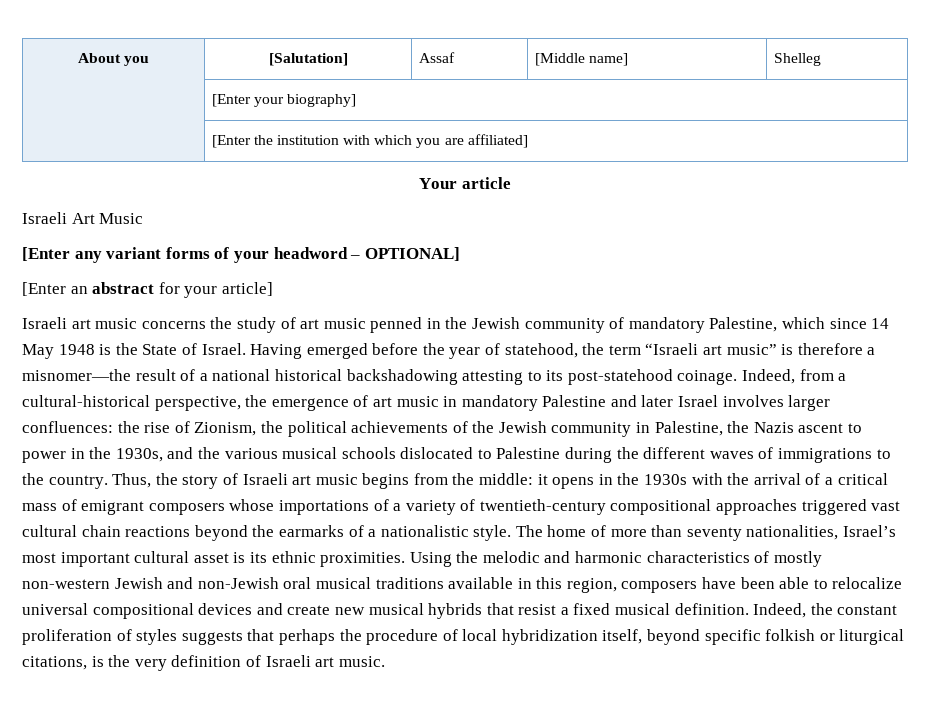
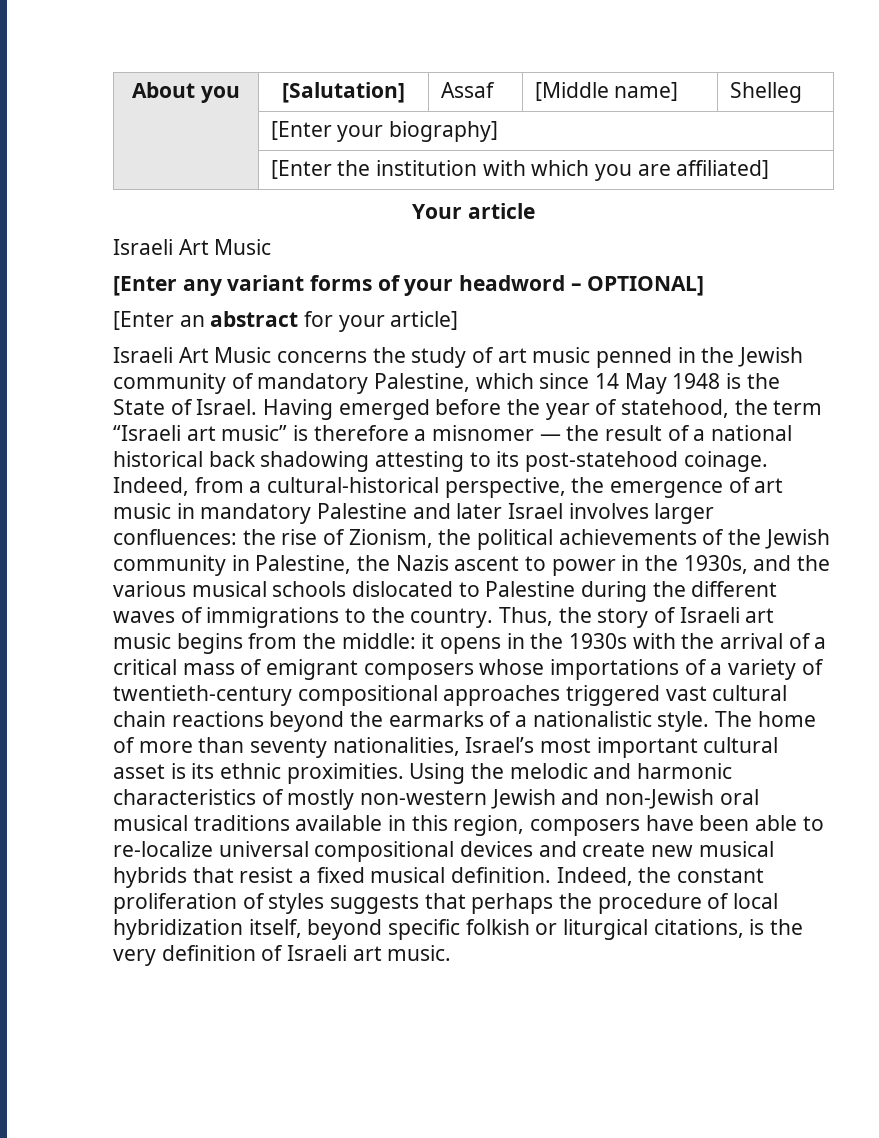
[71,318,138,329] art music -> [178,347,272,363] Art Music
[22,369,131,381] misnomer—the -> [432,425,600,441] misnomer — the
[346,369,458,385] backshadowing -> [208,451,370,472] back shadowing
[832,577,903,589] relocalize -> [113,841,213,857] re-localize

